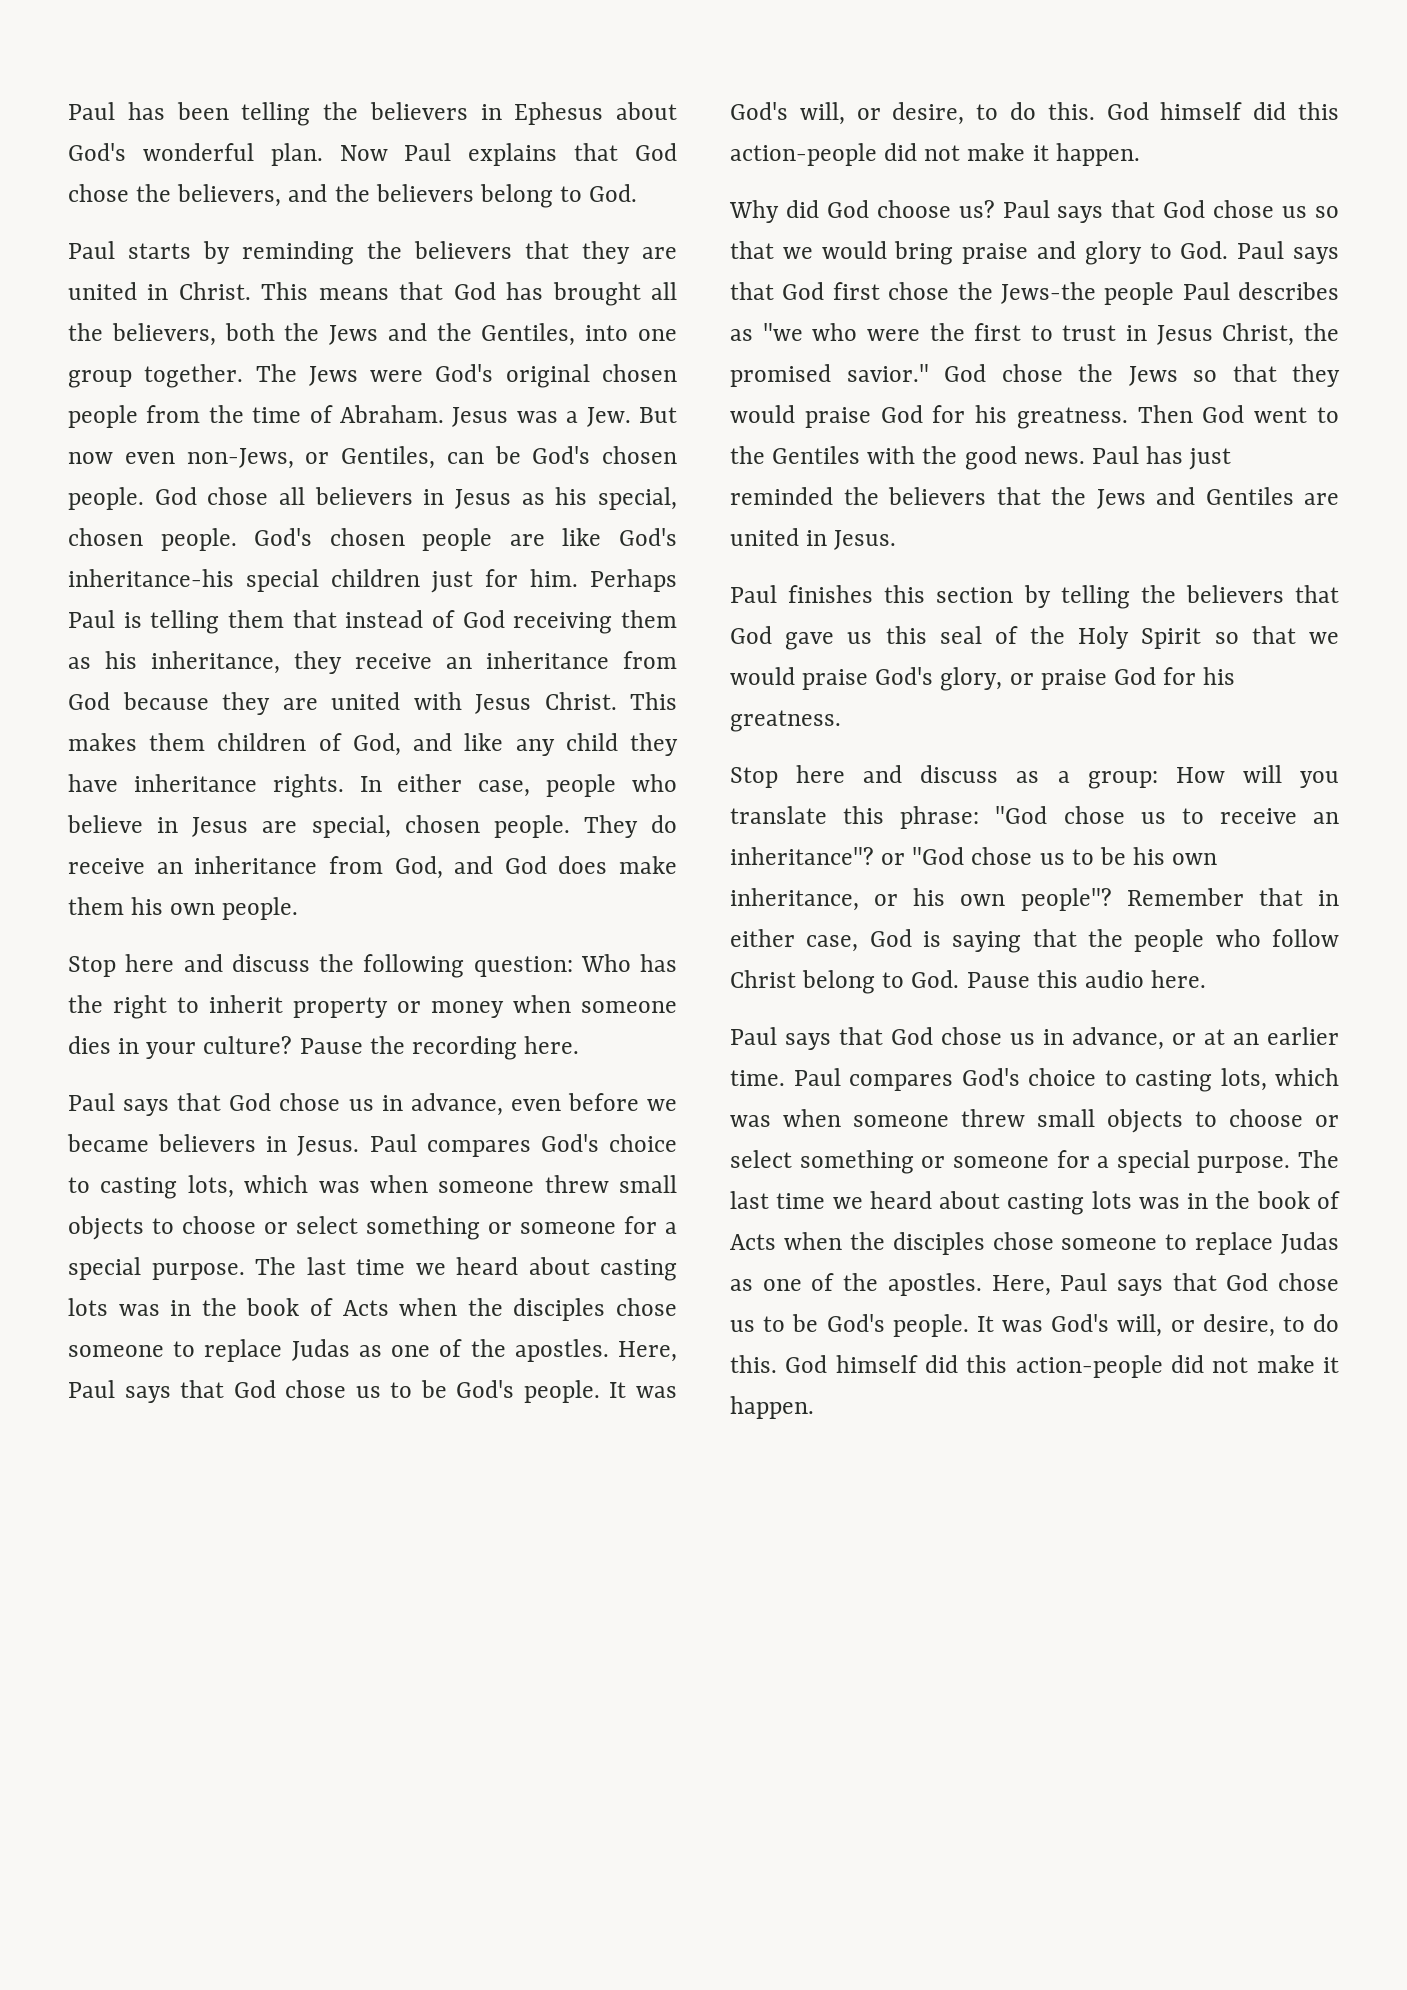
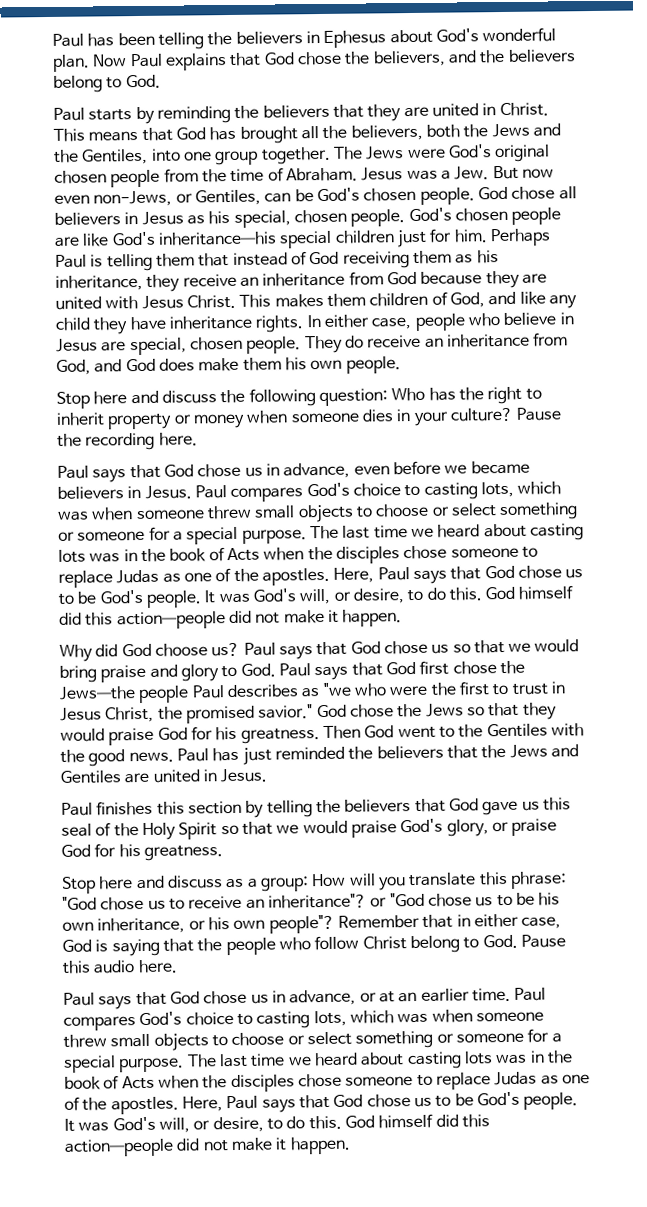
[68,569,234,587] inheritance-his -> [157,231,277,246] inheritance—his
[730,143,877,166] action-people -> [116,611,226,630] action—people
[1000,282,1096,304] Jews-the -> [59,686,136,700] Jews—the
[1015,1355,1163,1378] action-people -> [64,1138,174,1157] action—people

